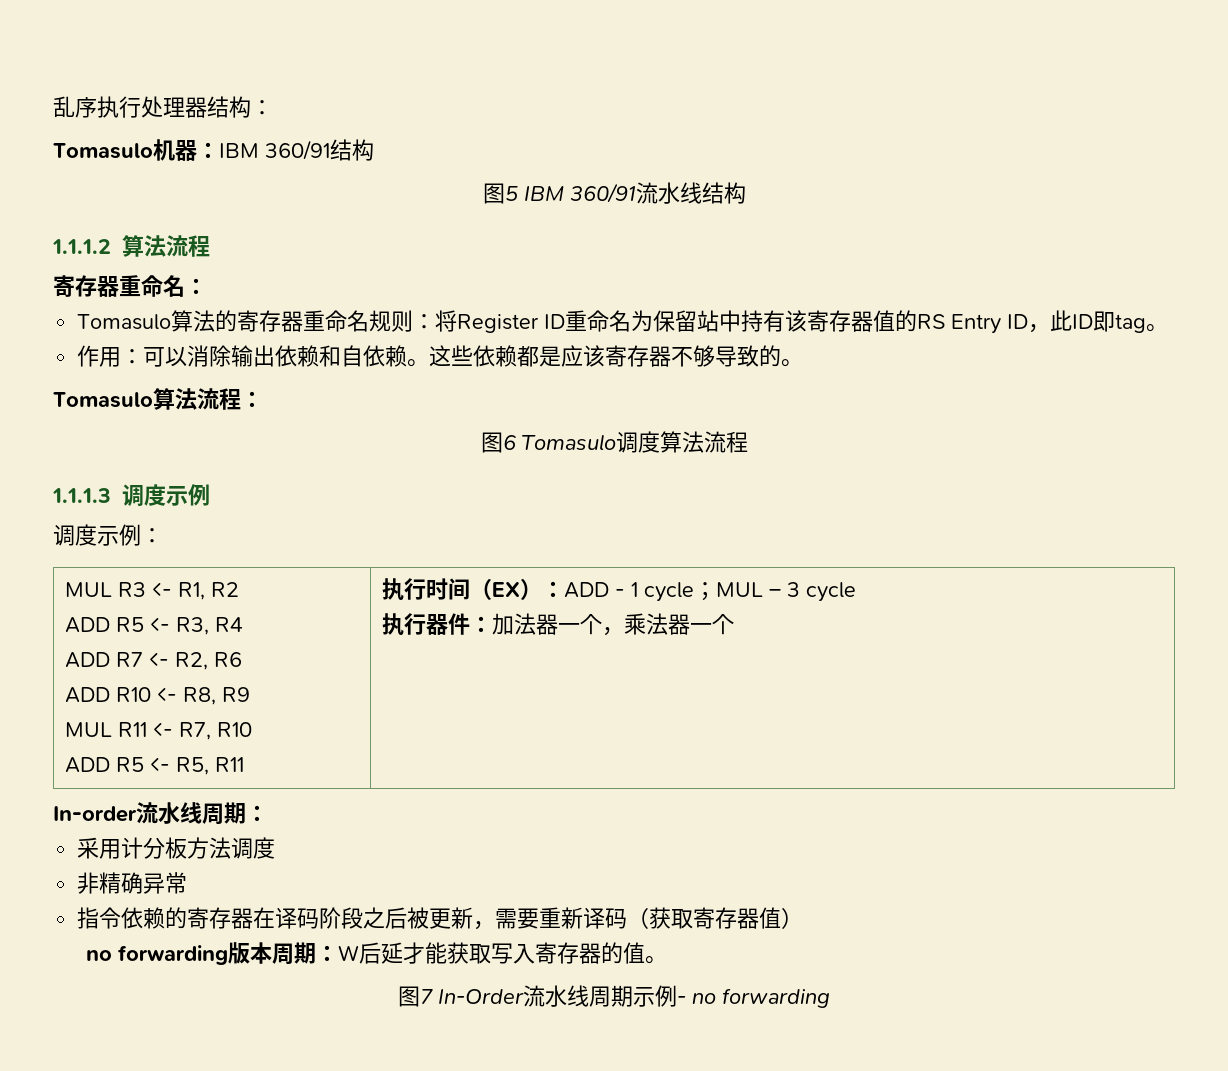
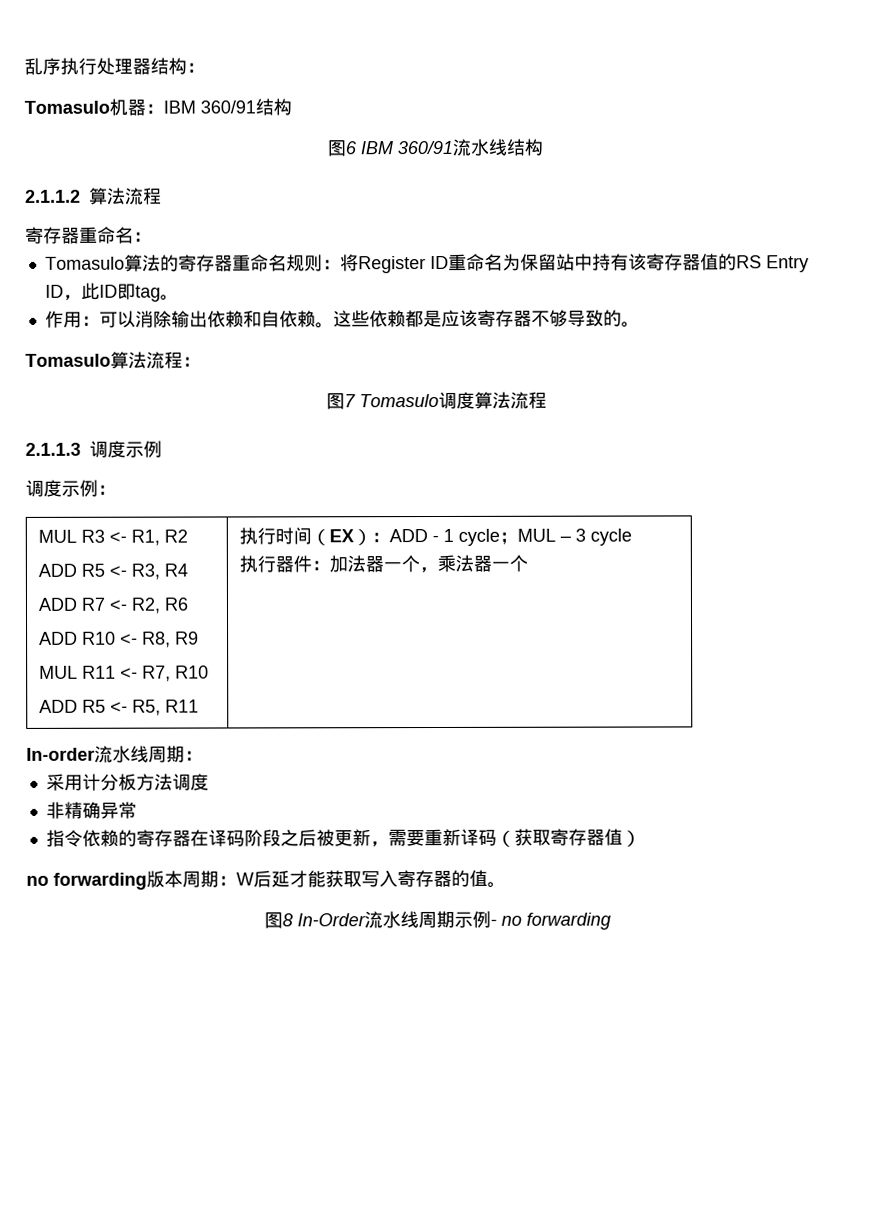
[504,186,518,201] 5 -> [345,141,357,155] 6
[52,239,111,254] 1.1.1.2 -> [25,189,81,203] 2.1.1.2
[502,435,517,450] 6 -> [343,394,356,408] 7
[52,488,111,503] 1.1.1.3 -> [25,442,81,456] 2.1.1.3
[420,989,433,1004] 7 -> [281,913,293,927] 8

